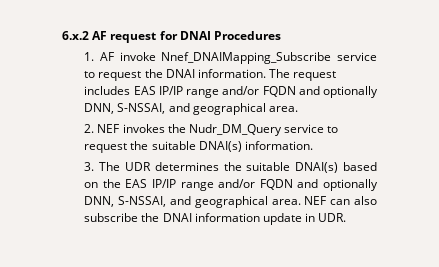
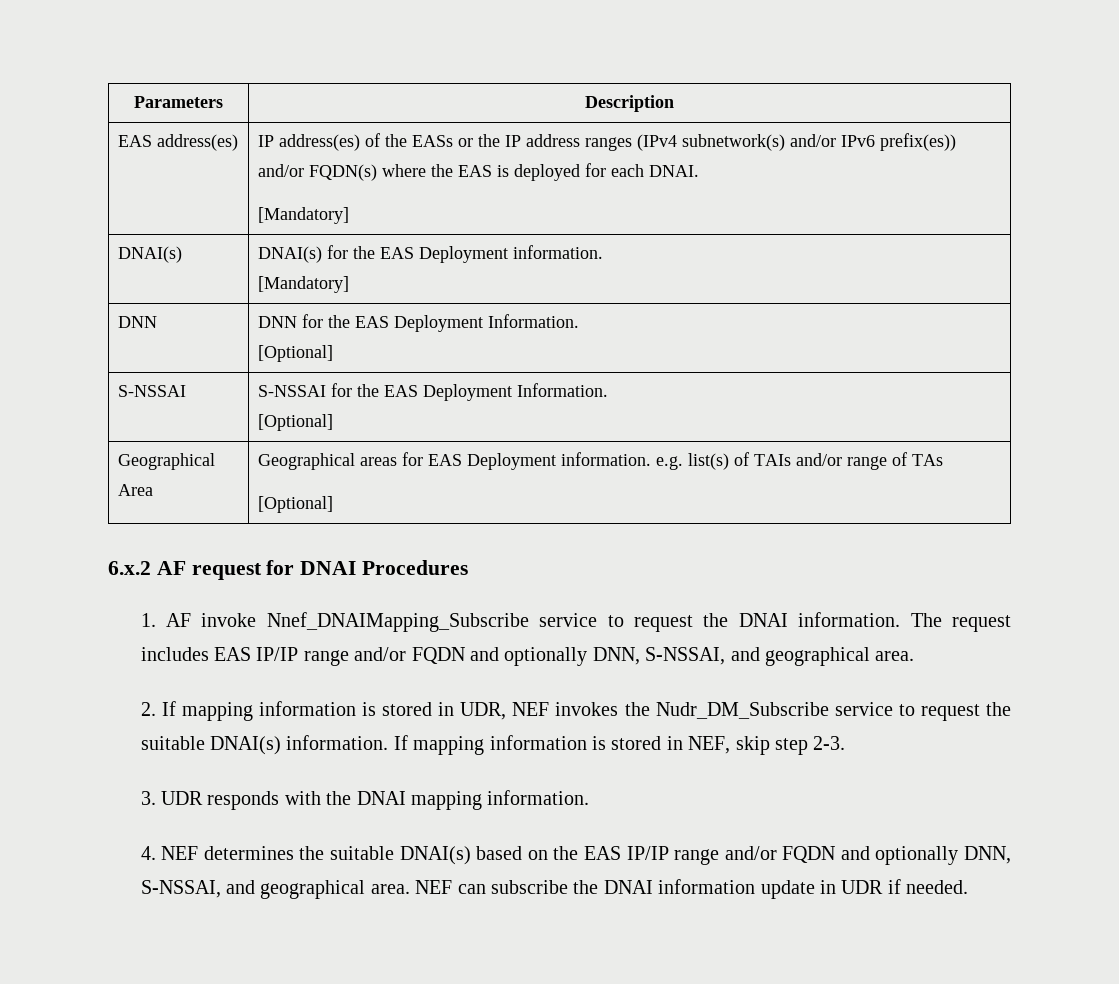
(62, 35) none -> [134,96,223,108] [585,95,674,112] [117,134,238,151] [257,133,956,151] [257,163,699,181] [257,207,349,224] [117,246,182,263] [257,245,603,263] [257,276,349,293] [117,316,157,328] [257,314,579,332] [257,345,333,362] [117,385,186,397] [257,383,608,401] [257,414,333,431] [117,453,215,470] [117,484,153,496] [257,452,943,470] [257,496,333,513] Parameters | Description // EAS address(es) | IP address(es) of the EASs or the IP address ranges (IPv4 subnetwork(s) and/or IPv6 prefix(es)) and/or FQDN(s) where the EAS is deployed for each DNAI. // [Mandatory] // DNAI(s) | DNAI(s) for the EAS Deployment information. // [Mandatory] // DNN | DNN for the EAS Deployment Information. // [Optional] // S-NSSAI | S-NSSAI for the EAS Deployment Information. // [Optional] // Geographical Area | Geographical areas for EAS Deployment information. e.g. list(s) of TAIs and/or range of TAs // [Optional] //
(95, 128) none -> [161,701,507,721] If mapping information is stored in UDR,
[188,124,282,136] Nudr_DM_Query -> [655,702,829,719] Nudr_DM_Subscribe
[84,162,151,171] // 3. The UDR -> [393,735,846,755] [140,790,590,810] [140,846,199,860] If mapping information is stored in NEF, skip step 2-3. // 3. UDR responds with the DNAI mapping information. // 4. NEF
[354,196,377,205] also -> (486, 889) none
[317,213,346,222] UDR. -> [841,879,969,894] UDR if needed.

